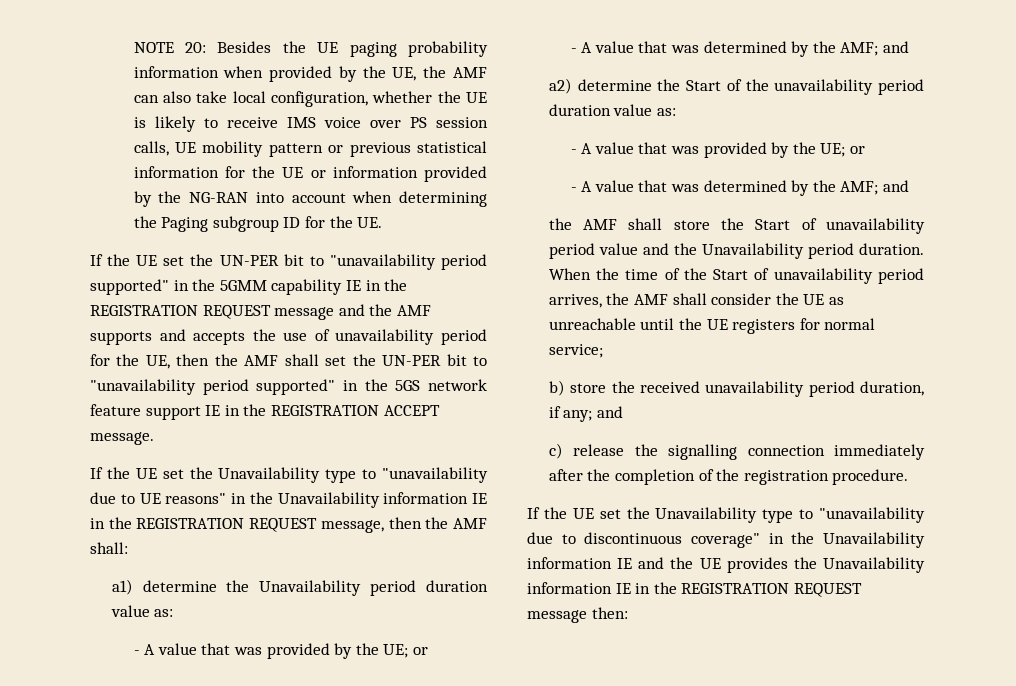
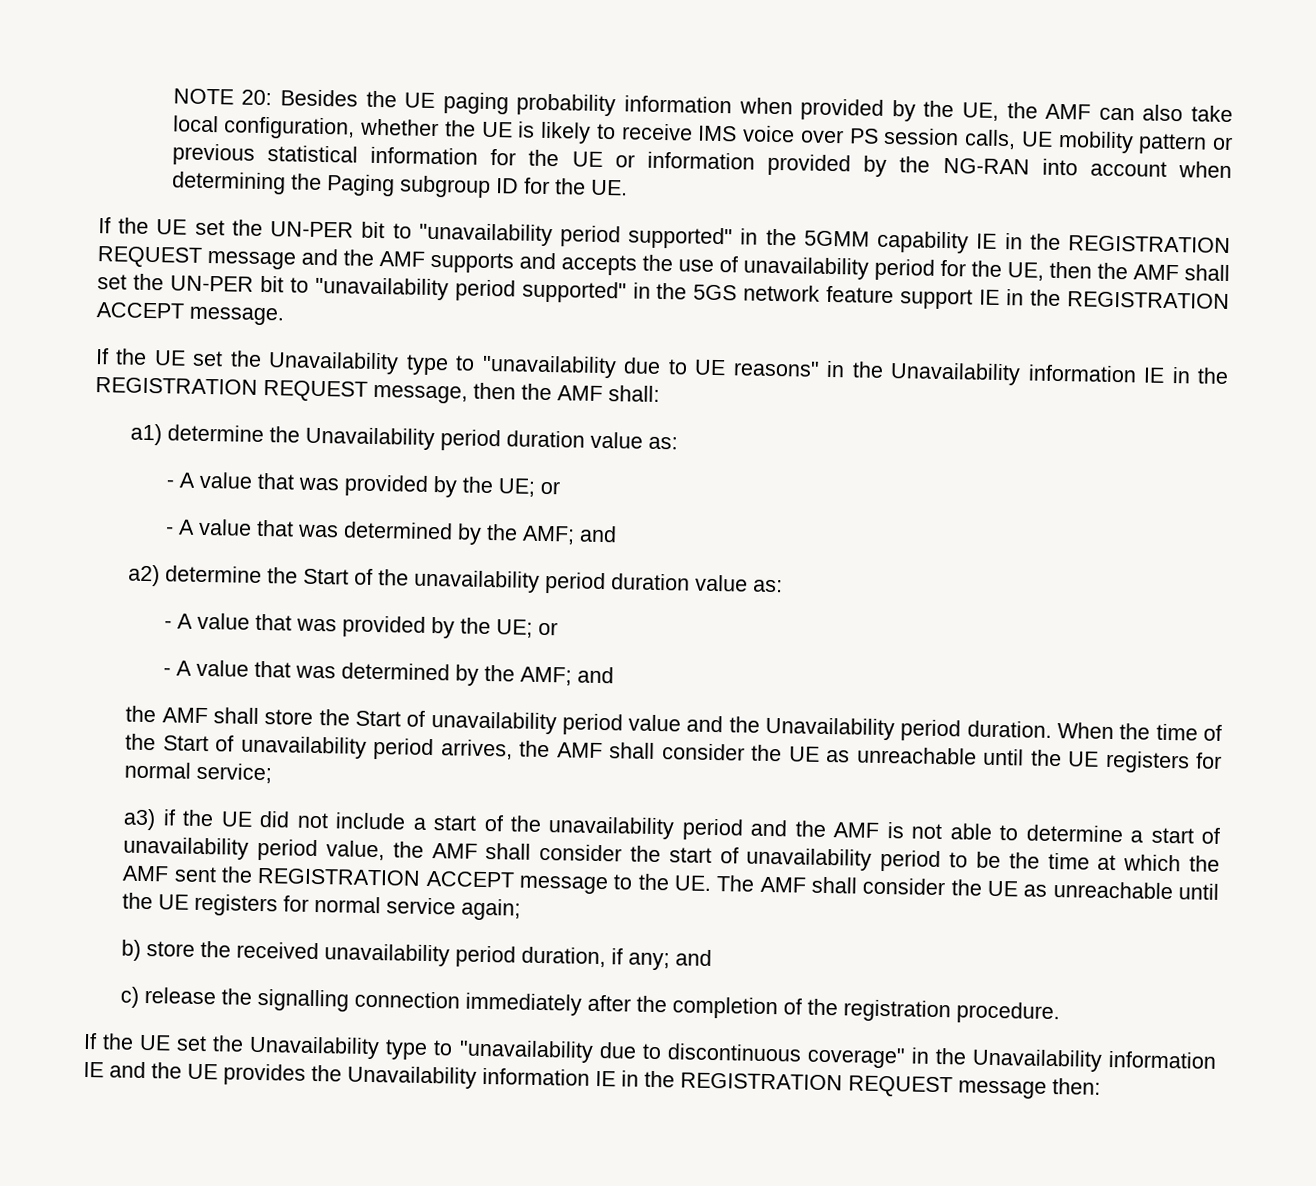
(603, 351) none -> [123,808,1221,844] [123,836,1221,873] [122,865,1219,900] [122,892,522,921] // a3) if the UE did not include a start of the unavailability period and the AMF is not able to determine a start of unavailability period value, the AMF shall consider the start of unavailability period to be the time at which the AMF sent the REGISTRATION ACCEPT message to the UE. The AMF shall consider the UE as unreachable until the UE registers for normal service again;

